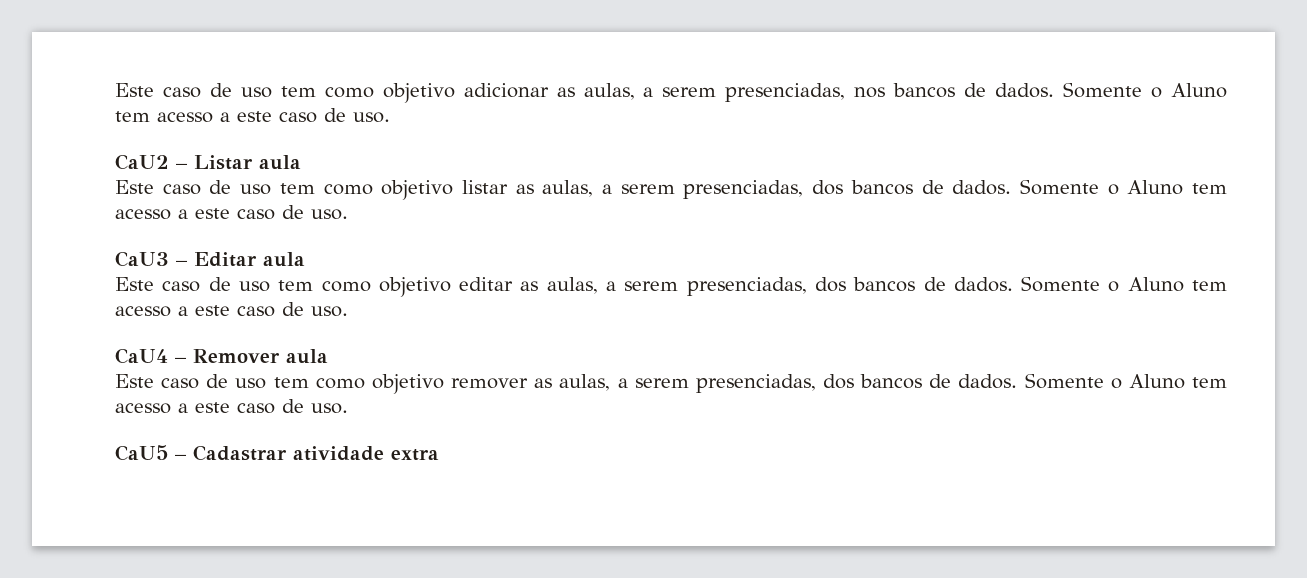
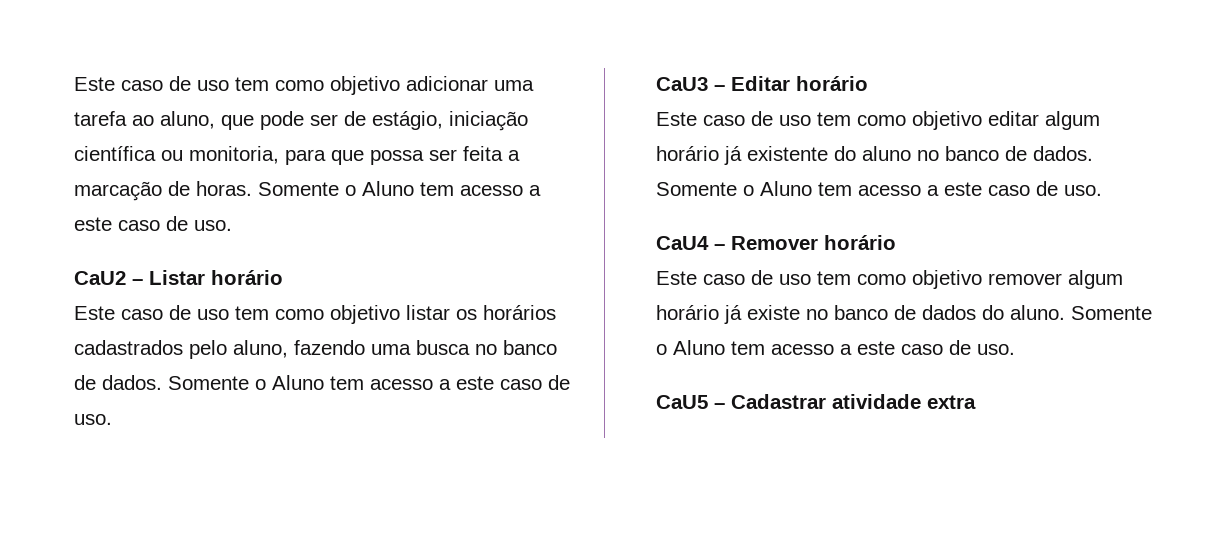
[556,83,1055,102] as aulas, a serem presenciadas, nos bancos de dados. -> [494,80,535,91] [74,111,529,131] [74,146,521,165] [74,181,253,201] uma tarefa ao aluno, que pode ser de estágio, iniciação científica ou monitoria, para que possa ser feita a marcação de horas.
[259,155,302,170] aula -> [211,270,284,285] horário
[515,180,913,199] as aulas, a serem presenciadas, dos bancos -> [456,305,557,320] [74,340,558,359] os horários cadastrados pelo aluno, fazendo uma busca no banco
[263,252,306,267] aula -> [796,76,869,91] horário
[520,277,916,296] as aulas, a serem presenciadas, dos bancos -> [1045,111,1101,130] [656,146,1000,165] algum horário já existente do aluno no banco
[286,349,329,364] aula -> [824,235,897,250] horário
[534,374,1018,393] as aulas, a serem presenciadas, dos bancos de dados. -> [1068,270,1124,289] [656,305,1066,324] algum horário já existe no banco de dados do aluno.

